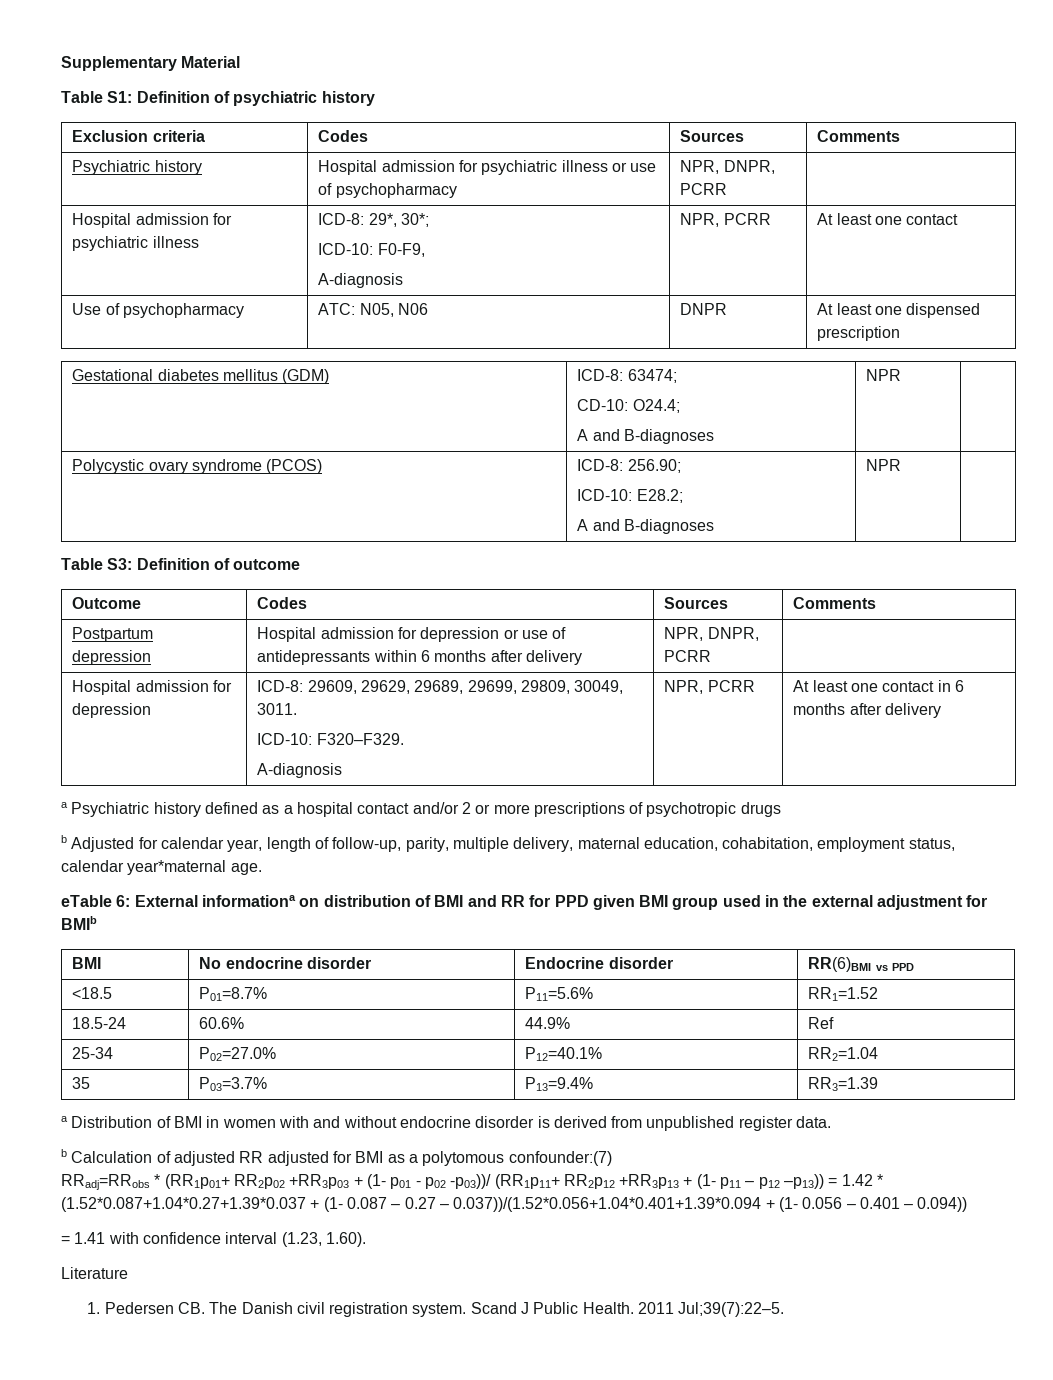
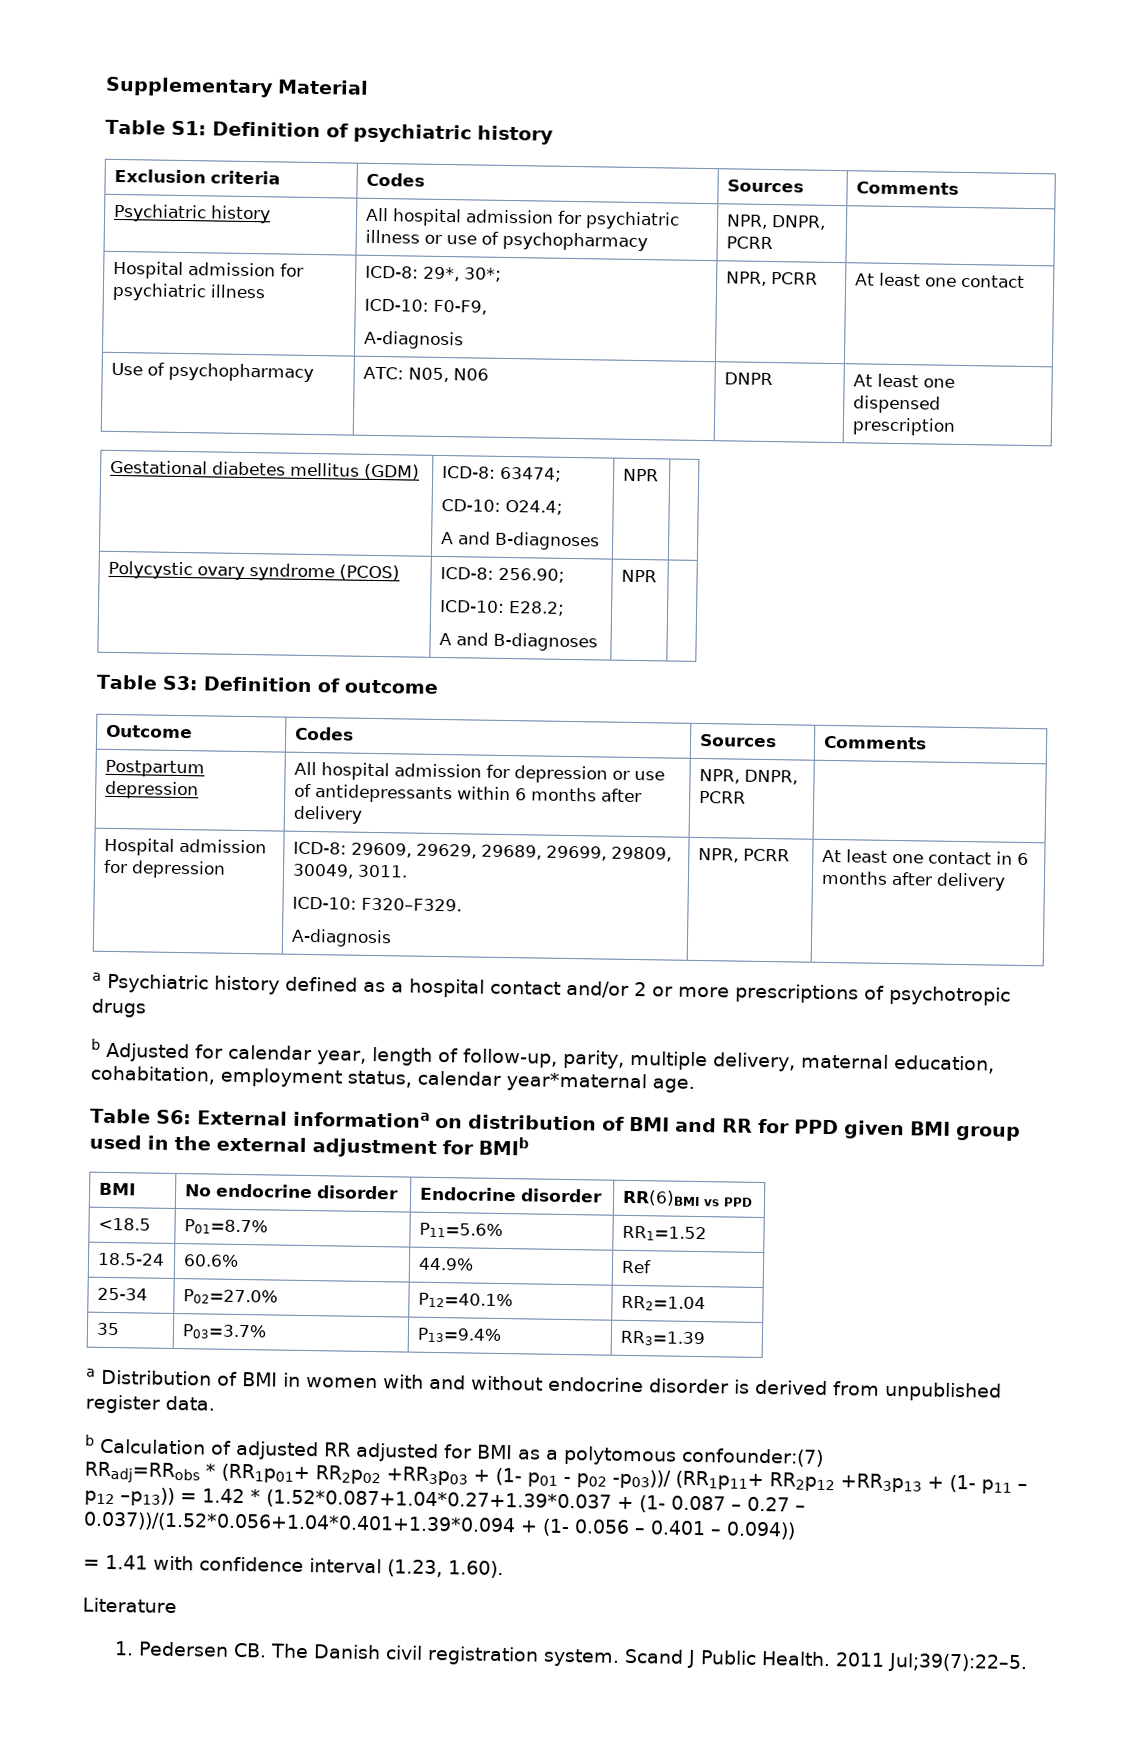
[318,160,378,175] Hospital -> [365,207,462,227] All hospital
[257,627,317,642] Hospital -> [293,761,390,781] All hospital
[61,895,131,907] eTable 6: -> [90,1108,192,1125] Table S6:

